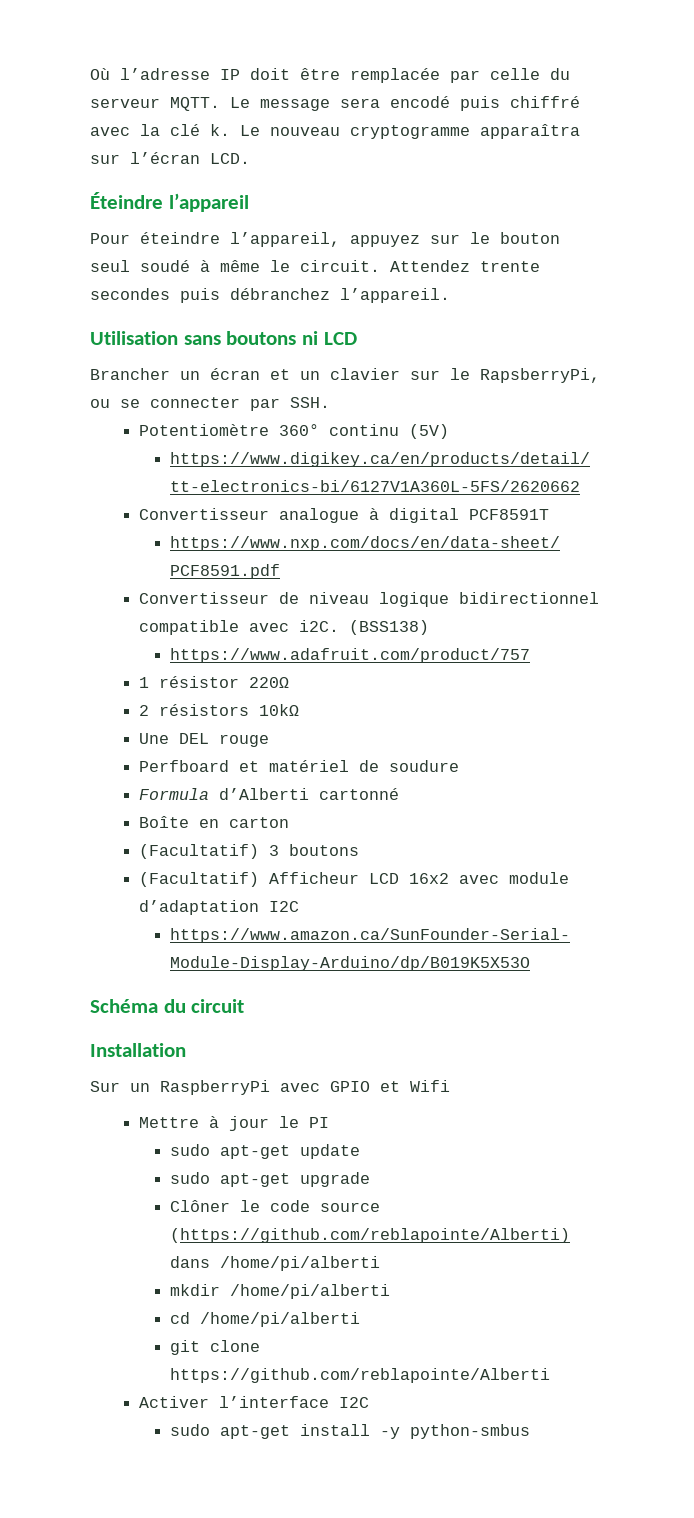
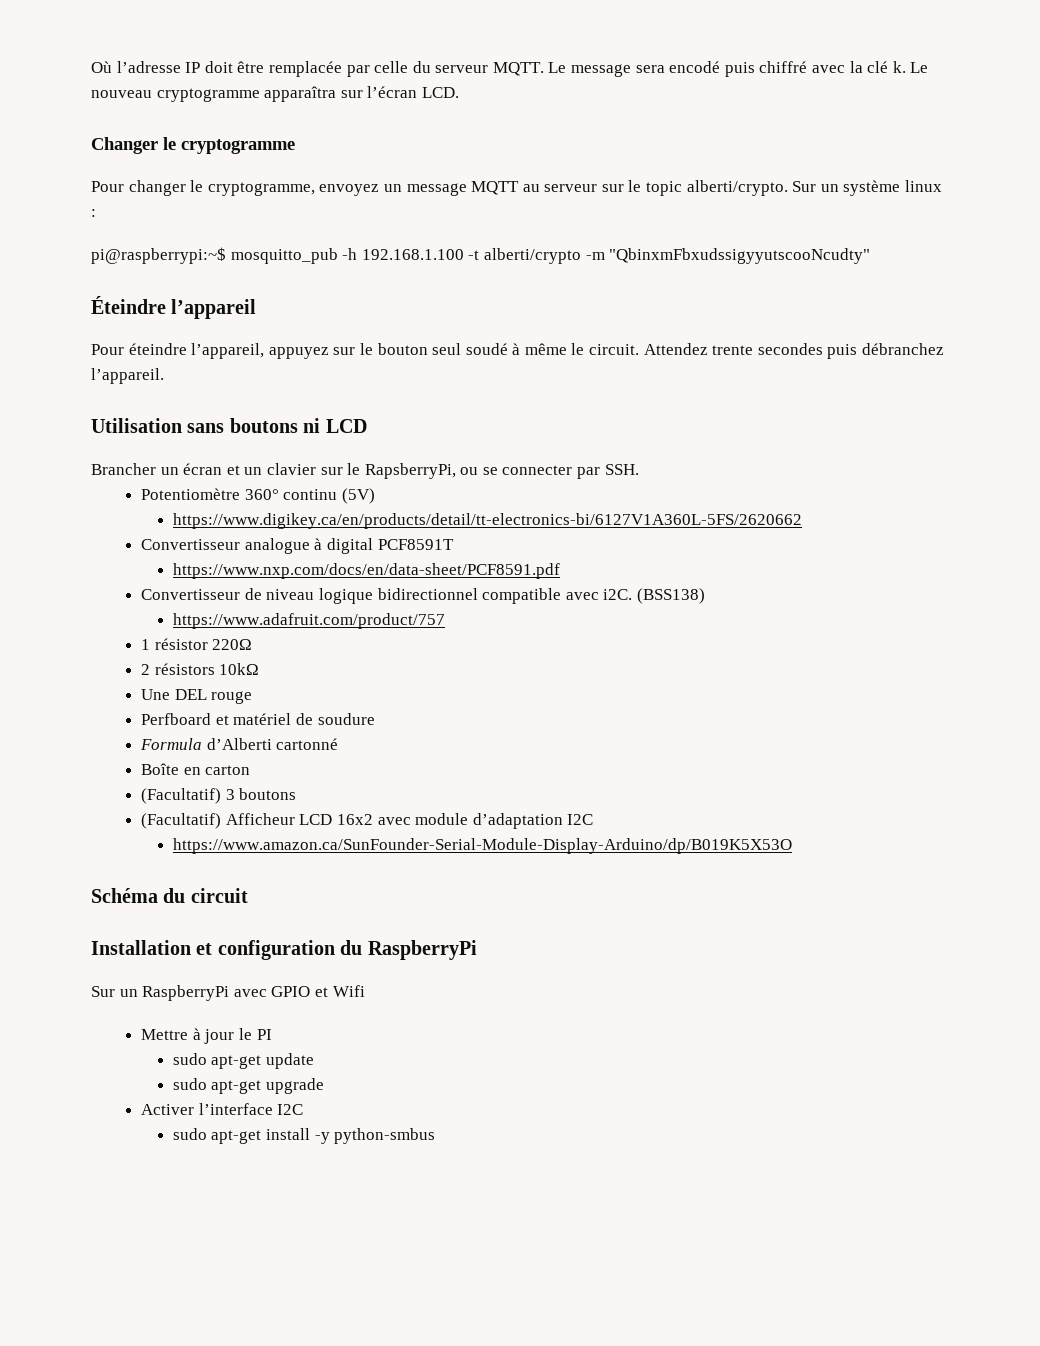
(250, 158) none -> [91,137,295,154] [91,180,943,196] [91,209,96,217] [91,247,871,264] // Changer le cryptogramme // Pour changer le cryptogramme, envoyez un message MQTT au serveur sur le topic alberti/crypto. Sur un système linux : // pi@raspberrypi:~$ mosquitto_pub -h 192.168.1.100 -t alberti/crypto -m "QbinxmFbxudssigyyutscooNcudty"
(186, 1050) none -> [196,940,477,960] et configuration du RaspberryPi
[169,1200,380,1212] [169,1228,570,1243] [169,1256,380,1271] [169,1284,390,1299] [169,1312,360,1327] [169,1340,260,1355] [169,1368,550,1383] // Clôner le code source (https://github.com/reblapointe/Alberti) dans /home/pi/alberti // mkdir /home/pi/alberti // cd /home/pi/alberti // git clone https://github.com/reblapointe/Alberti -> (325, 1086) none

